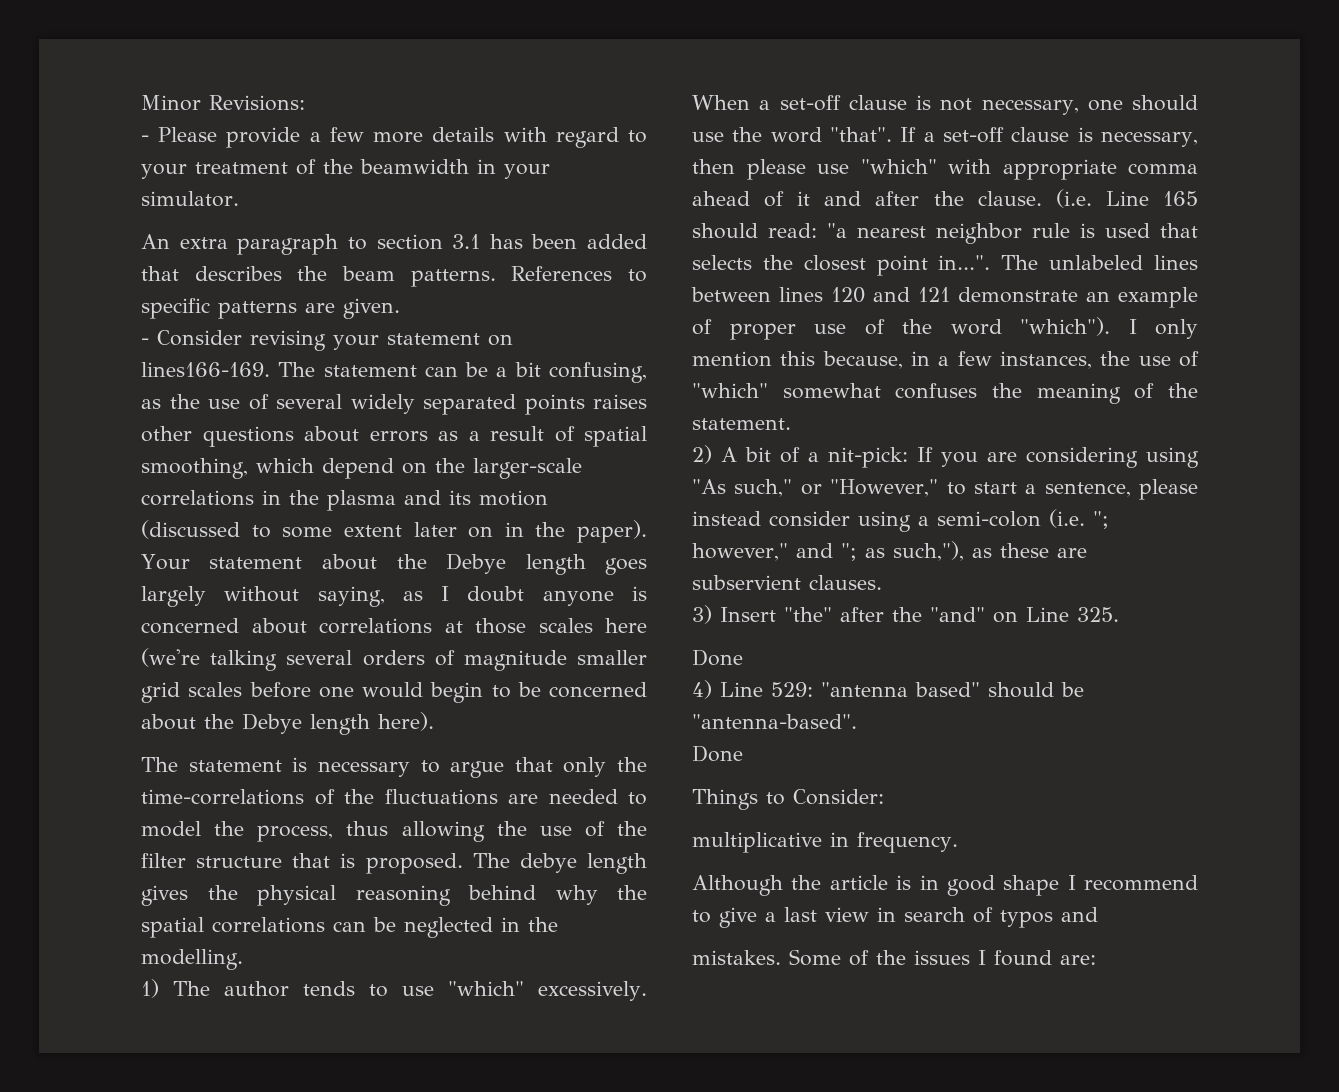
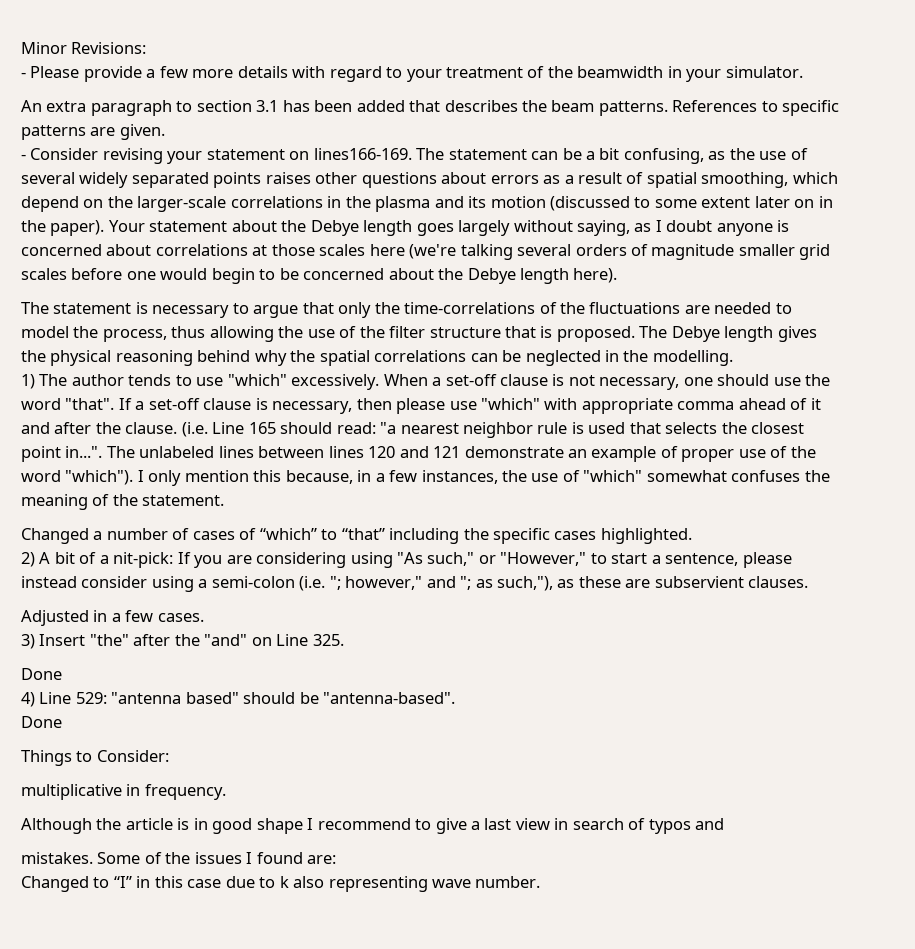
[519,853,577,873] debye -> [671,326,720,342] Debye
(791, 424) none -> [21,528,692,544] // Changed a number of cases of “which” to “that” including the specific cases highlighted.
(882, 582) none -> [21,610,204,626] // Adjusted in a few cases.
(1096, 960) none -> [21,876,541,892] // Changed to “I” in this case due to k also representing wave number.

